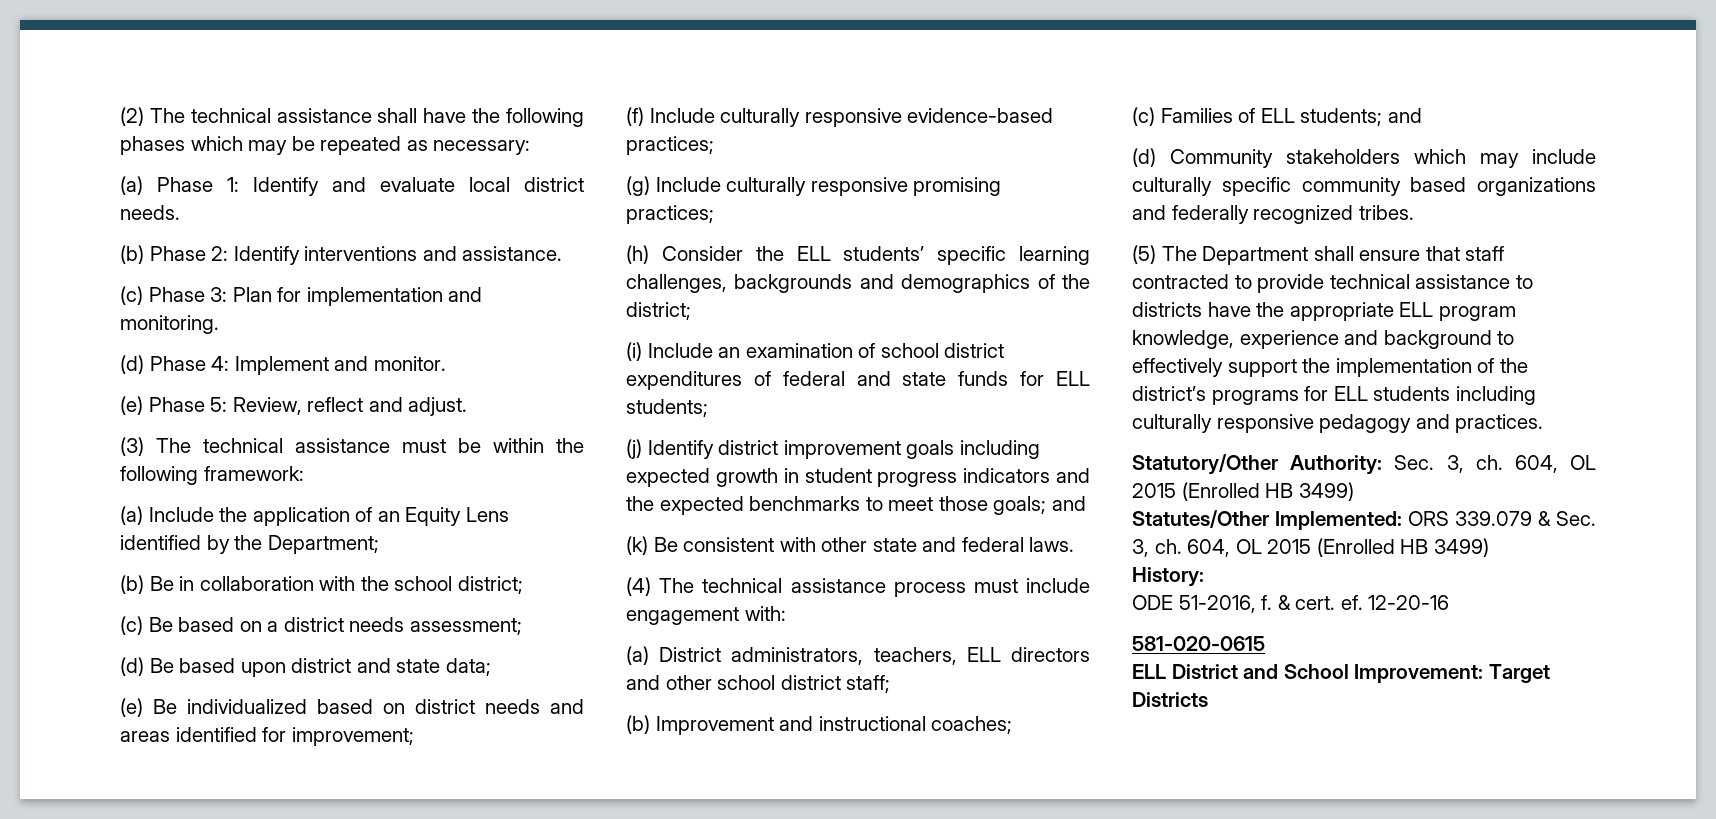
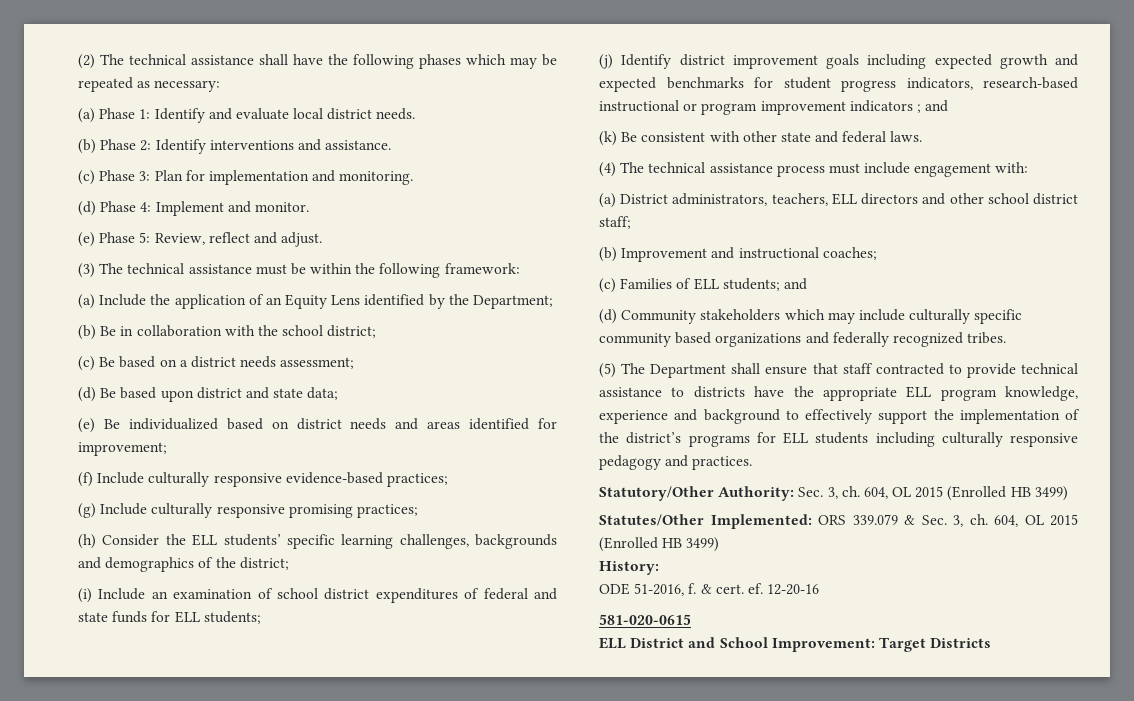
[783,468,1090,487] [626,496,1047,515] in student progress indicators and the expected benchmarks to meet those goals; -> [1055,54,1078,66] [599,77,1078,92] [599,100,921,115] and expected benchmarks for student progress indicators, research-based instructional or program improvement indicators ;

